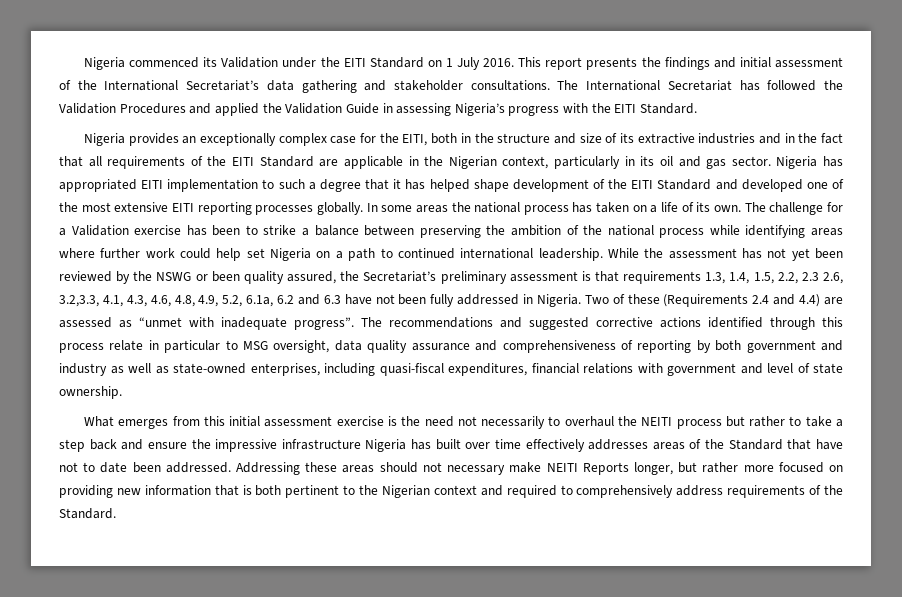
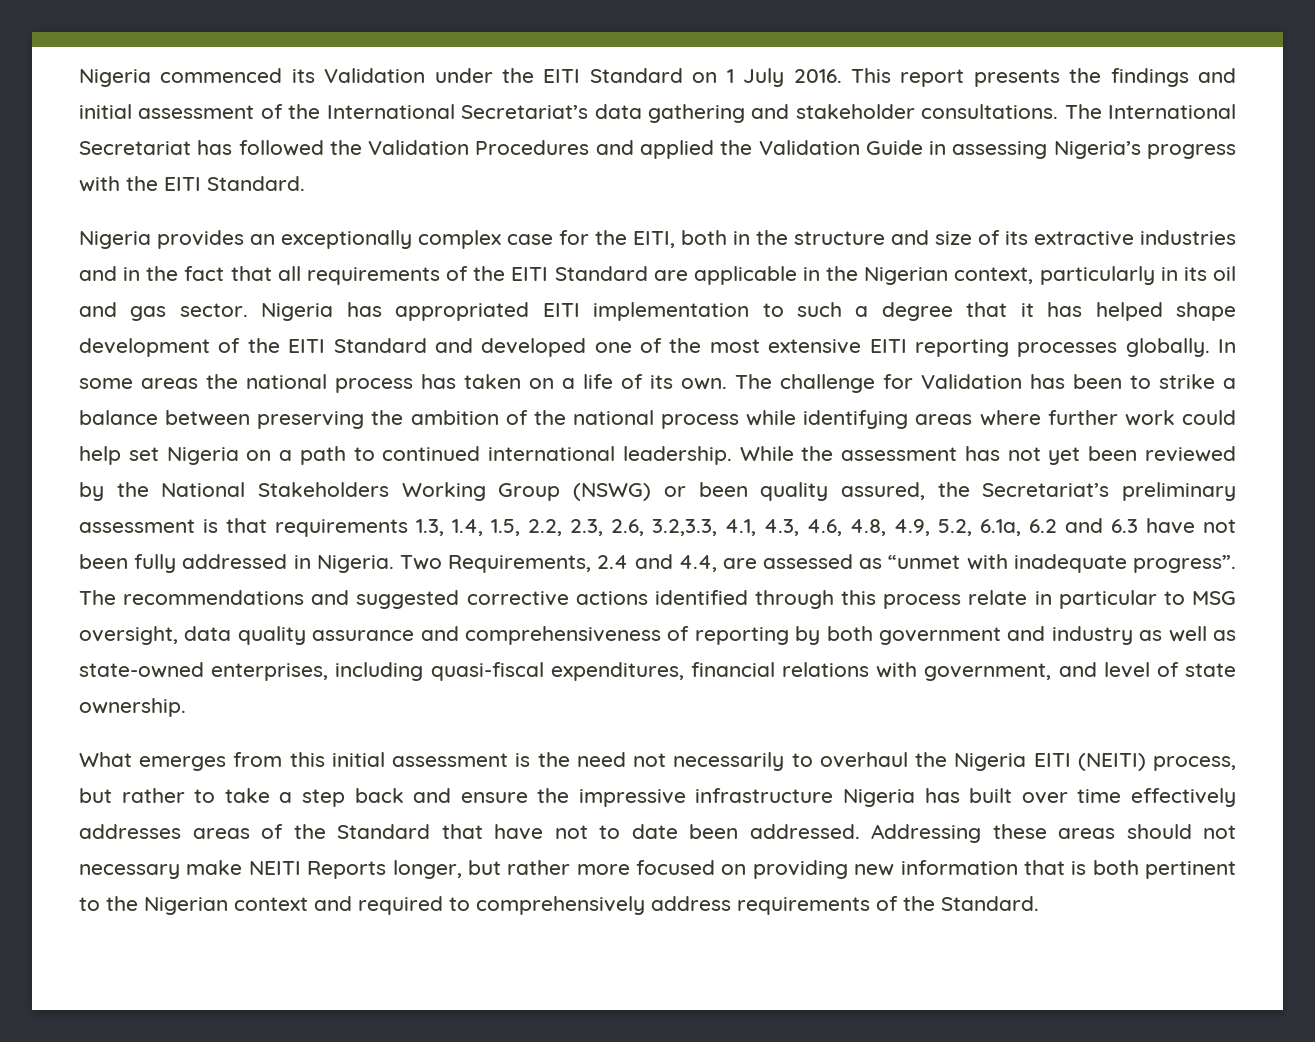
[59,225,182,236] a Validation exercise -> [921,374,1022,389] Validation
[156,272,192,281] NSWG -> [161,482,652,501] National Stakeholders Working Group (NSWG)
[801,272,819,281] 2.3 -> [570,519,603,536] 2.3,
[612,294,749,307] of these (Requirements -> [448,555,592,573] Requirements,
[799,294,821,307] 4.4) -> [678,555,717,572] 4.4,
[667,363,736,376] government -> [924,663,1052,681] government,
[336,416,384,426] exercise -> (509, 760) none
[641,417,722,429] NEITI process -> [954,753,1237,771] Nigeria EITI (NEITI) process,

